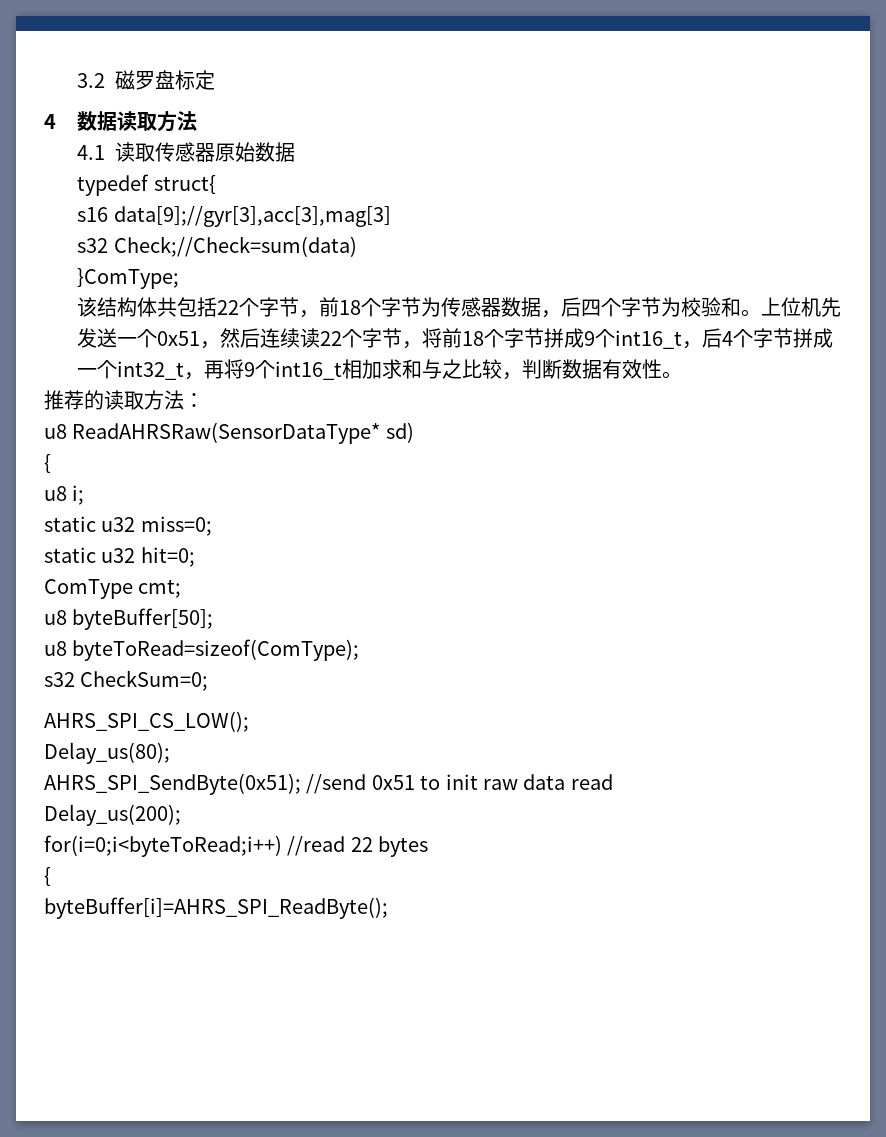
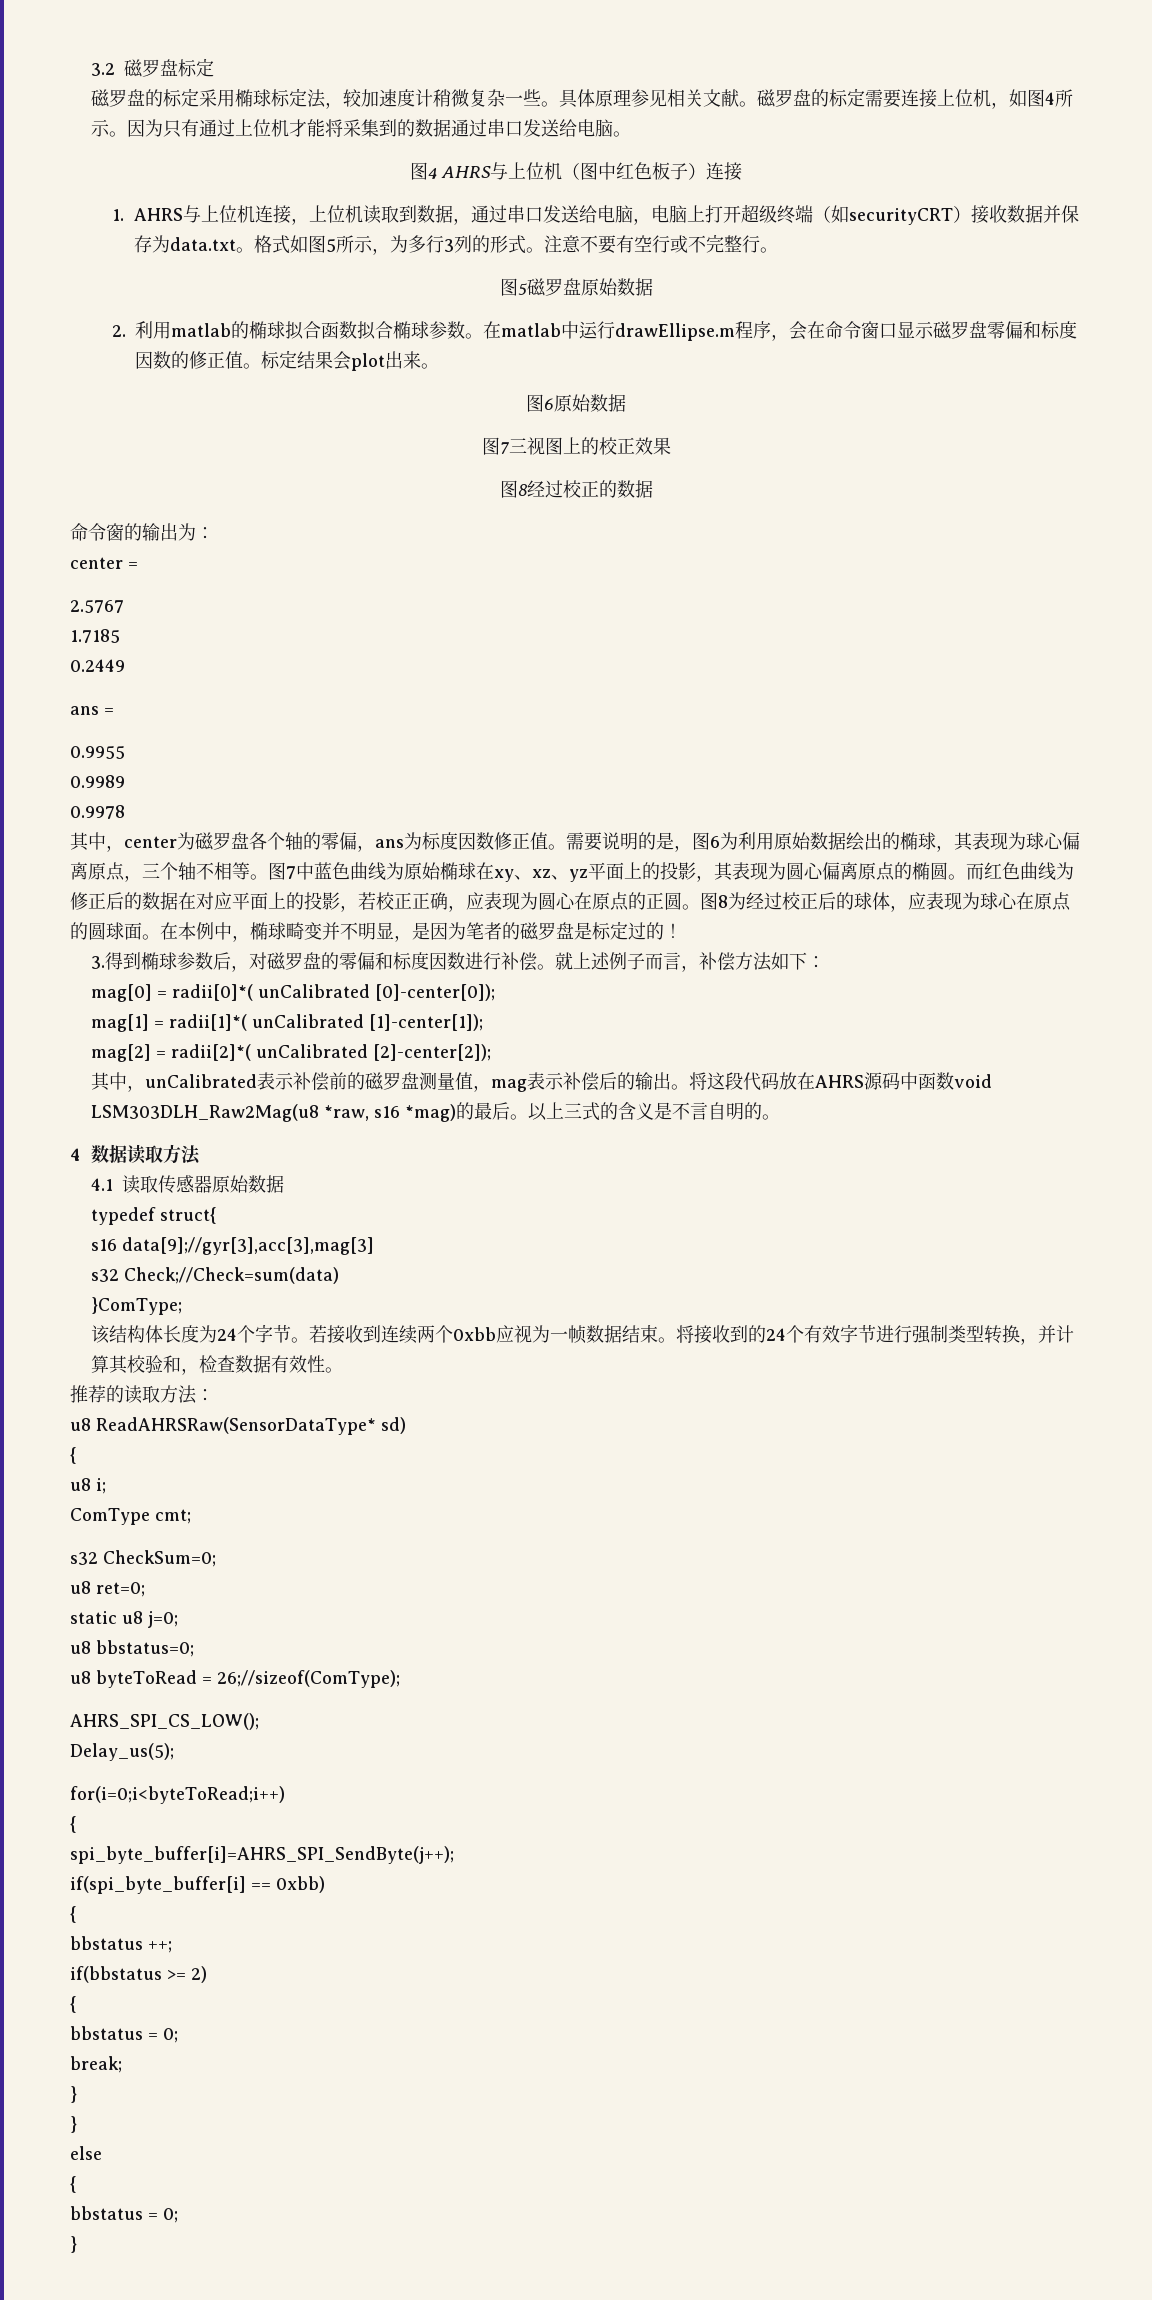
(216, 80) none -> [91,88,1074,109] [91,119,632,138] [410,162,742,181] [112,204,1079,225] [133,234,778,255] [499,278,653,297] [112,321,1078,341] [135,350,440,371] [526,394,626,412] [481,437,671,455] [499,480,653,498] [70,523,214,541] [70,557,138,569] [70,600,124,613] [70,629,120,643] [70,659,125,672] [70,706,114,715] [70,746,125,759] [70,775,125,788] [70,805,125,819] [70,832,1080,852] [70,862,1074,882] [70,892,1071,912] [70,921,682,942] [91,952,826,972] [91,984,496,1002] [91,1014,484,1032] [91,1044,492,1062] [91,1072,993,1092] [91,1102,781,1122] // 磁罗盘的标定采用椭球标定法，较加速度计稍微复杂一些。具体原理参见相关文献。磁罗盘的标定需要连接上位机，如图4所示。因为只有通过上位机才能将采集到的数据通过串口发送给电脑。 // 图4 AHRS与上位机（图中红色板子）连接 // 1. AHRS与上位机连接，上位机读取到数据，通过串口发送给电脑，电脑上打开超级终端（如securityCRT）接收数据并保存为data.txt。格式如图5所示，为多行3列的形式。注意不要有空行或不完整行。 // 图5磁罗盘原始数据 // 2.利用matlab的椭球拟合函数拟合椭球参数。在matlab中运行drawEllipse.m程序，会在命令窗口显示磁罗盘零偏和标度因数的修正值。标定结果会plot出来。 // 图6原始数据 // 图7三视图上的校正效果 // 图8经过校正的数据 // 命令窗的输出为： // center = // 2.5767 // 1.7185 // 0.2449 // ans = // 0.9955 // 0.9989 // 0.9978 // 其中，center为磁罗盘各个轴的零偏，ans为标度因数修正值。需要说明的是，图6为利用原始数据绘出的椭球，其表现为球心偏离原点，三个轴不相等。图7中蓝色曲线为原始椭球在xy、xz、yz平面上的投影，其表现为圆心偏离原点的椭圆。而红色曲线为修正后的数据在对应平面上的投影，若校正正确，应表现为圆心在原点的正圆。图8为经过校正后的球体，应表现为球心在原点的圆球面。在本例中，椭球畸变并不明显，是因为笔者的磁罗盘是标定过的！ // 3.得到椭球参数后，对磁罗盘的零偏和标度因数进行补偿。就上述例子而言，补偿方法如下： // mag[0] = radii[0]*( unCalibrated [0]-center[0]); // mag[1] = radii[1]*( unCalibrated [1]-center[1]); // mag[2] = radii[2]*( unCalibrated [2]-center[2]); // 其中，unCalibrated表示补偿前的磁罗盘测量值，mag表示补偿后的输出。将这段代码放在AHRS源码中函数void LSM303DLH_Raw2Mag(u8 *raw, s16 *mag)的最后。以上三式的含义是不言自明的。
[157,297,842,318] [77,328,834,349] [77,359,563,380] 共包括22个字节，前18个字节为传感器数据，后四个字节为校验和。上位机先发送一个0x51，然后连续读22个字节，将前18个字节拼成9个int16_t，后4个字节拼成一个int32_t，再将9个int16_t相加求和与之比较，判断 -> [163,1324,1075,1345] [91,1355,236,1375] 长度为24个字节。若接收到连续两个0xbb应视为一帧数据结束。将接收到的24个有效字节进行强制类型转换，并计算其校验和，检查
[44,516,212,536] [44,547,195,567] [44,579,182,599] [44,608,214,630] [44,639,360,661] [44,670,209,691] [44,711,249,732] [44,742,170,764] [44,773,613,795] [44,804,181,826] [44,835,429,857] [44,867,51,887] [44,897,388,919] static u32 miss=0; // static u32 hit=0; // ComType cmt; // u8 byteBuffer[50]; // u8 byteToRead=sizeof(ComType); // s32 CheckSum=0; // AHRS_SPI_CS_LOW(); // Delay_us(80); // AHRS_SPI_SendByte(0x51); //send 0x51 to init raw data read // Delay_us(200); // for(i=0;i<byteToRead;i++) //read 22 bytes // { // byteBuffer[i]=AHRS_SPI_ReadByte(); -> [70,1508,191,1525] [70,1550,216,1567] [70,1581,145,1597] [70,1611,178,1628] [70,1640,194,1657] [70,1670,400,1688] [70,1713,259,1730] [70,1743,174,1761] [70,1786,285,1804] [70,1816,77,1833] [70,1846,454,1864] [70,1876,325,1894] [70,1906,77,1923] [70,1936,172,1953] [70,1966,207,1983] [70,1996,77,2013] [70,2026,178,2043] [70,2056,122,2073] [70,2086,77,2103] [70,2116,77,2133] [70,2146,102,2160] [70,2176,77,2193] [70,2206,178,2223] [70,2236,77,2253] ComType cmt; // s32 CheckSum=0; // u8 ret=0; // static u8 j=0; // u8 bbstatus=0; // u8 byteToRead = 26;//sizeof(ComType); // AHRS_SPI_CS_LOW(); // Delay_us(5); // for(i=0;i<byteToRead;i++) // { // spi_byte_buffer[i]=AHRS_SPI_SendByte(j++); // if(spi_byte_buffer[i] == 0xbb) // { // bbstatus ++; // if(bbstatus >= 2) // { // bbstatus = 0; // break; // } // } // else // { // bbstatus = 0; // }

